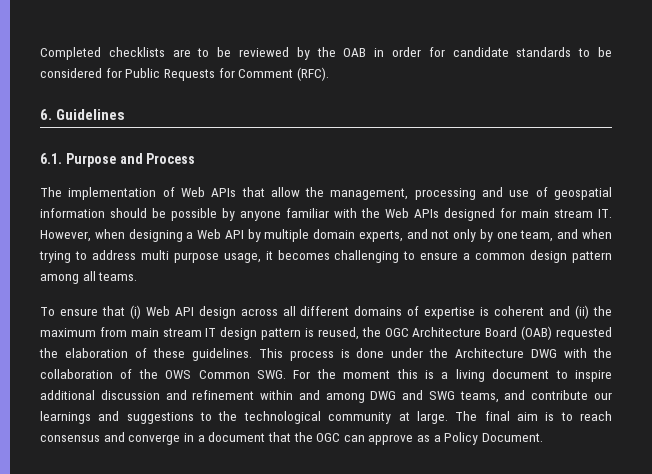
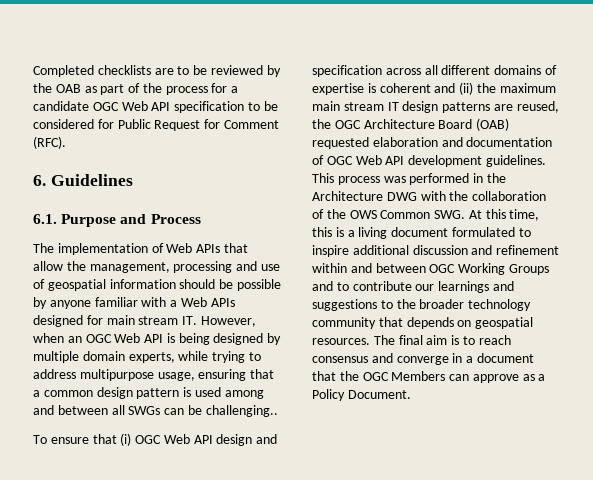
[374,47,572,57] in order for candidate standards -> [84,83,239,95] [33,101,245,113] as part of the process for a candidate OGC Web API specification
[163,69,215,81] Requests -> [154,120,201,131] Request
[361,208,380,218] the -> [170,300,178,307] a
[128,229,612,242] [39,250,613,263] [40,271,138,284] designing a Web API by multiple domain experts, and not only by one team, and when trying to address multi purpose usage, it becomes challenging to ensure a common design pattern among all teams. -> [67,333,282,345] [33,351,261,363] [33,369,275,381] [33,387,264,399] [33,405,278,417] an OGC Web API is being designed by multiple domain experts, while trying to address multipurpose usage, ensuring that a common design pattern is used among and between all SWGs can be challenging..
(141, 312) none -> [135,435,162,444] OGC
(236, 312) none -> [256,434,278,444] [312,65,382,77] and specification
[99,327,127,337] from -> (556, 88) none
[261,328,314,340] pattern is -> [442,102,513,113] patterns are
[39,348,424,361] the elaboration of these guidelines. This process is done under -> [372,137,553,147] [312,155,546,167] [312,173,484,185] elaboration and documentation of OGC Web API development guidelines. This process was performed in
[293,369,391,379] For the moment -> [468,209,540,221] At this time,
(550, 374) none -> [451,227,515,237] formulated
[325,390,526,403] among DWG and SWG teams, and -> [375,263,549,275] [312,281,349,291] between OGC Working Groups and to
[243,411,448,424] technological community at large. -> [419,299,532,311] [312,317,534,329] [312,338,370,345] broader technology community that depends on geospatial resources.
(341, 437) none -> [391,371,446,381] Members

